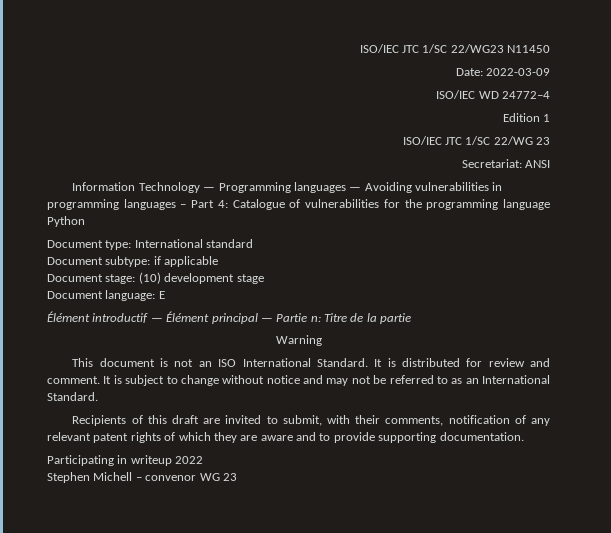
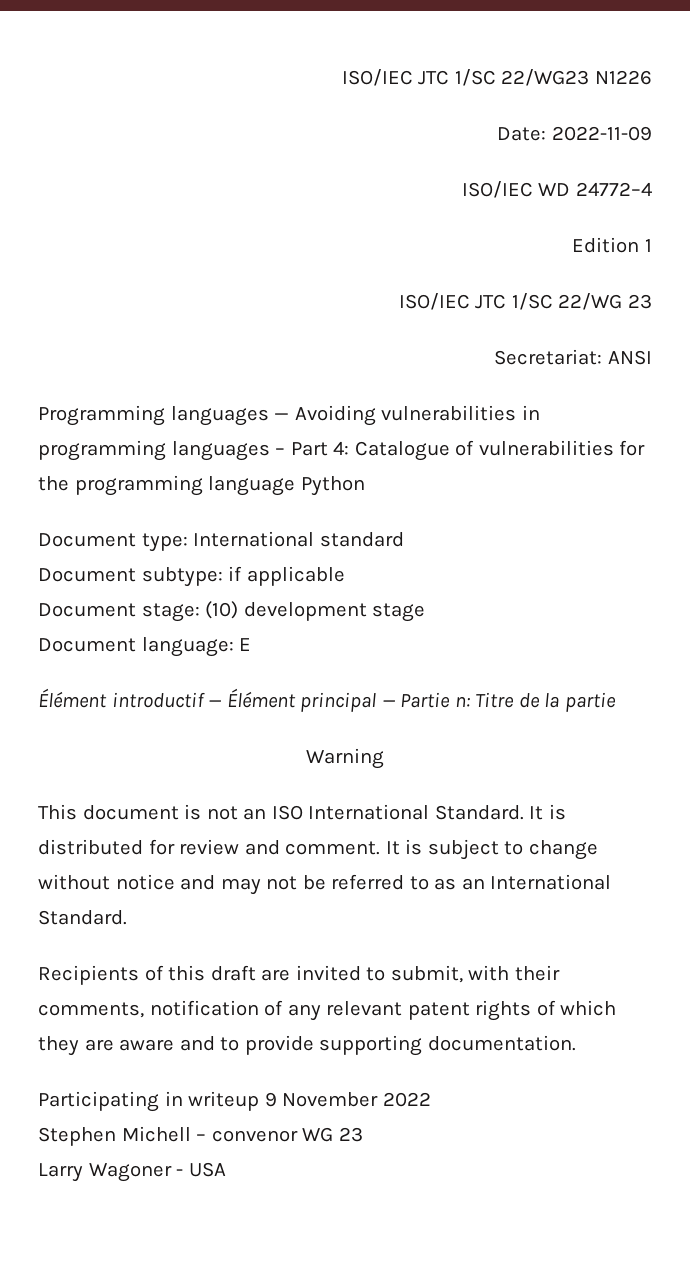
[507,45,550,53] N11450 -> [595,70,653,85] N1226
[486,68,550,76] 2022-03-09 -> [552,126,652,141] 2022-11-09
[72,182,216,193] Information Technology — -> (652, 357) none
(172, 460) none -> [264,1092,379,1107] 9 November
(237, 477) none -> [38,1162,226,1182] // Larry Wagoner - USA

